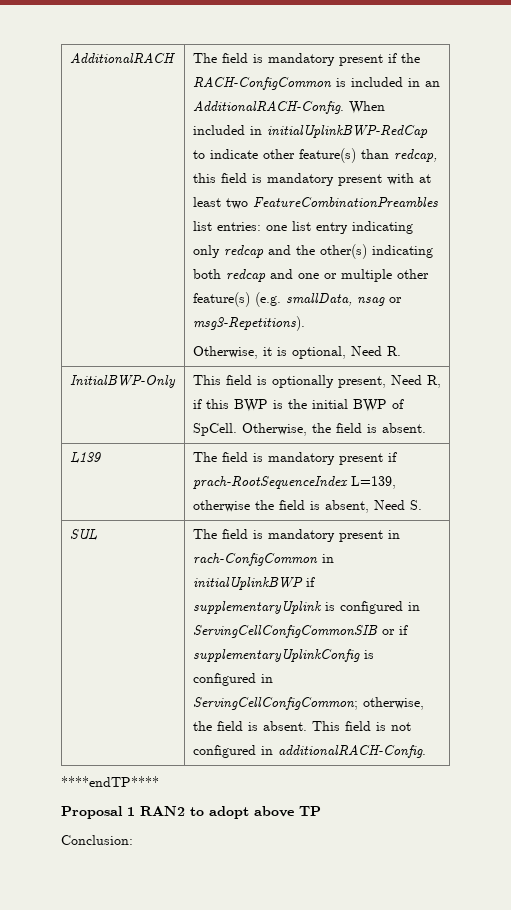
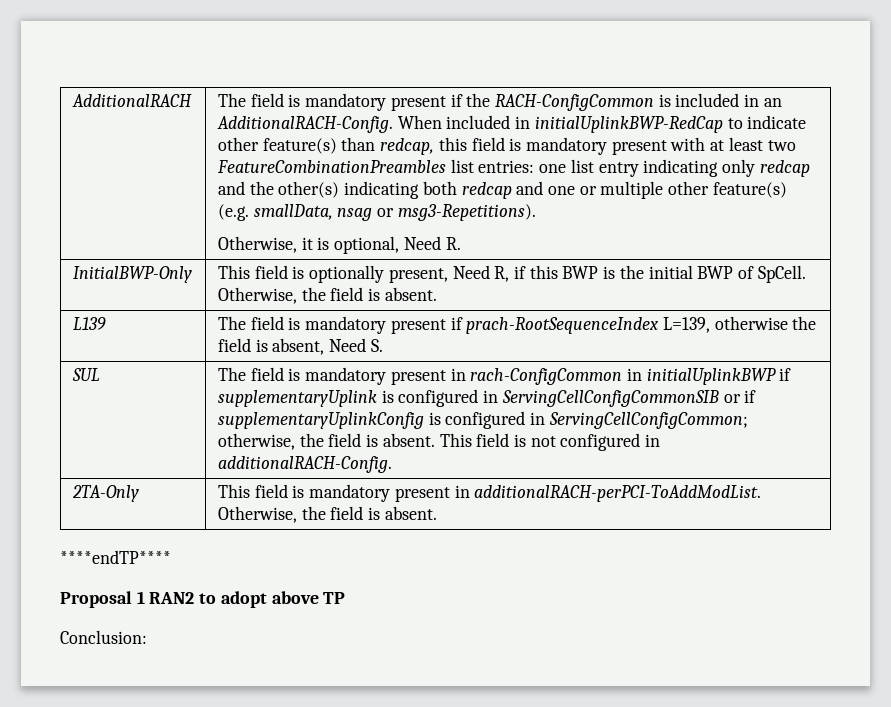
(426, 751) none -> [71,485,139,502] [217,484,762,502] [217,506,437,523] // 2TA-Only | This field is mandatory present in additionalRACH-perPCI-ToAddModList. Otherwise, the field is absent.

